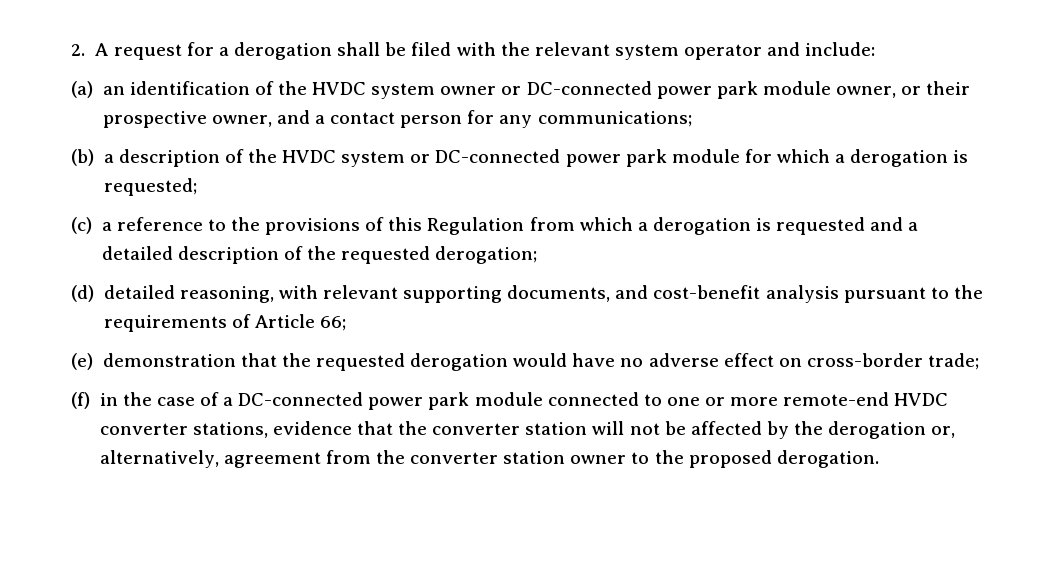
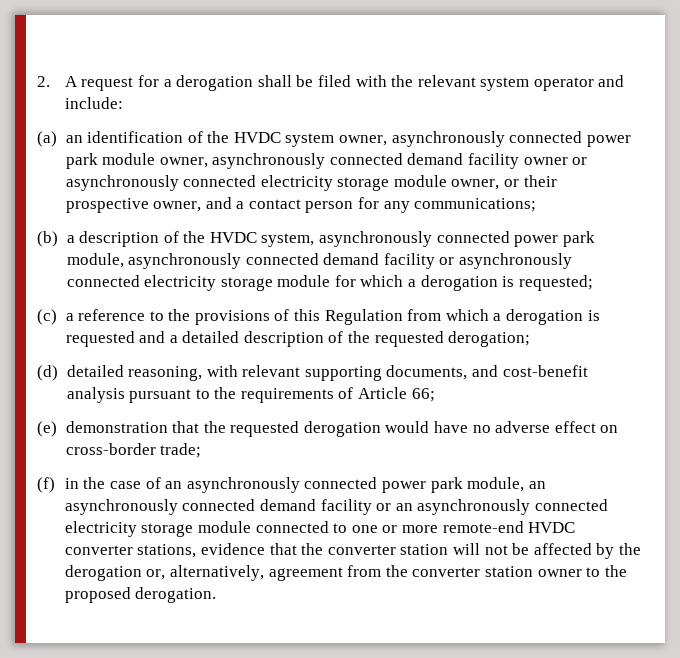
[440,81,758,99] owner or DC-connected power park -> [339,131,631,147] [65,153,588,169] [65,175,390,191] owner, asynchronously connected power park module owner, asynchronously connected demand facility owner or asynchronously connected electricity storage
[341,149,667,167] system or DC-connected power park -> [261,231,595,247] [66,253,573,269] [66,275,273,291] system, asynchronously connected power park module, asynchronously connected demand facility or asynchronously connected electricity storage
[223,392,470,410] a DC-connected power park -> [165,477,546,493] [64,499,608,515] [64,521,194,537] an asynchronously connected power park module, an asynchronously connected demand facility or an asynchronously connected electricity storage

